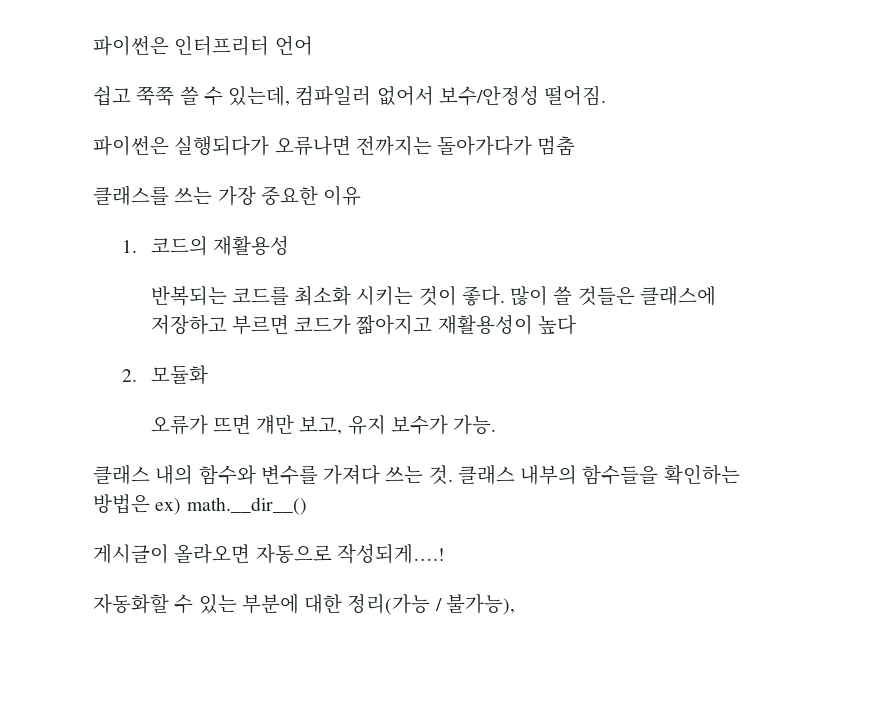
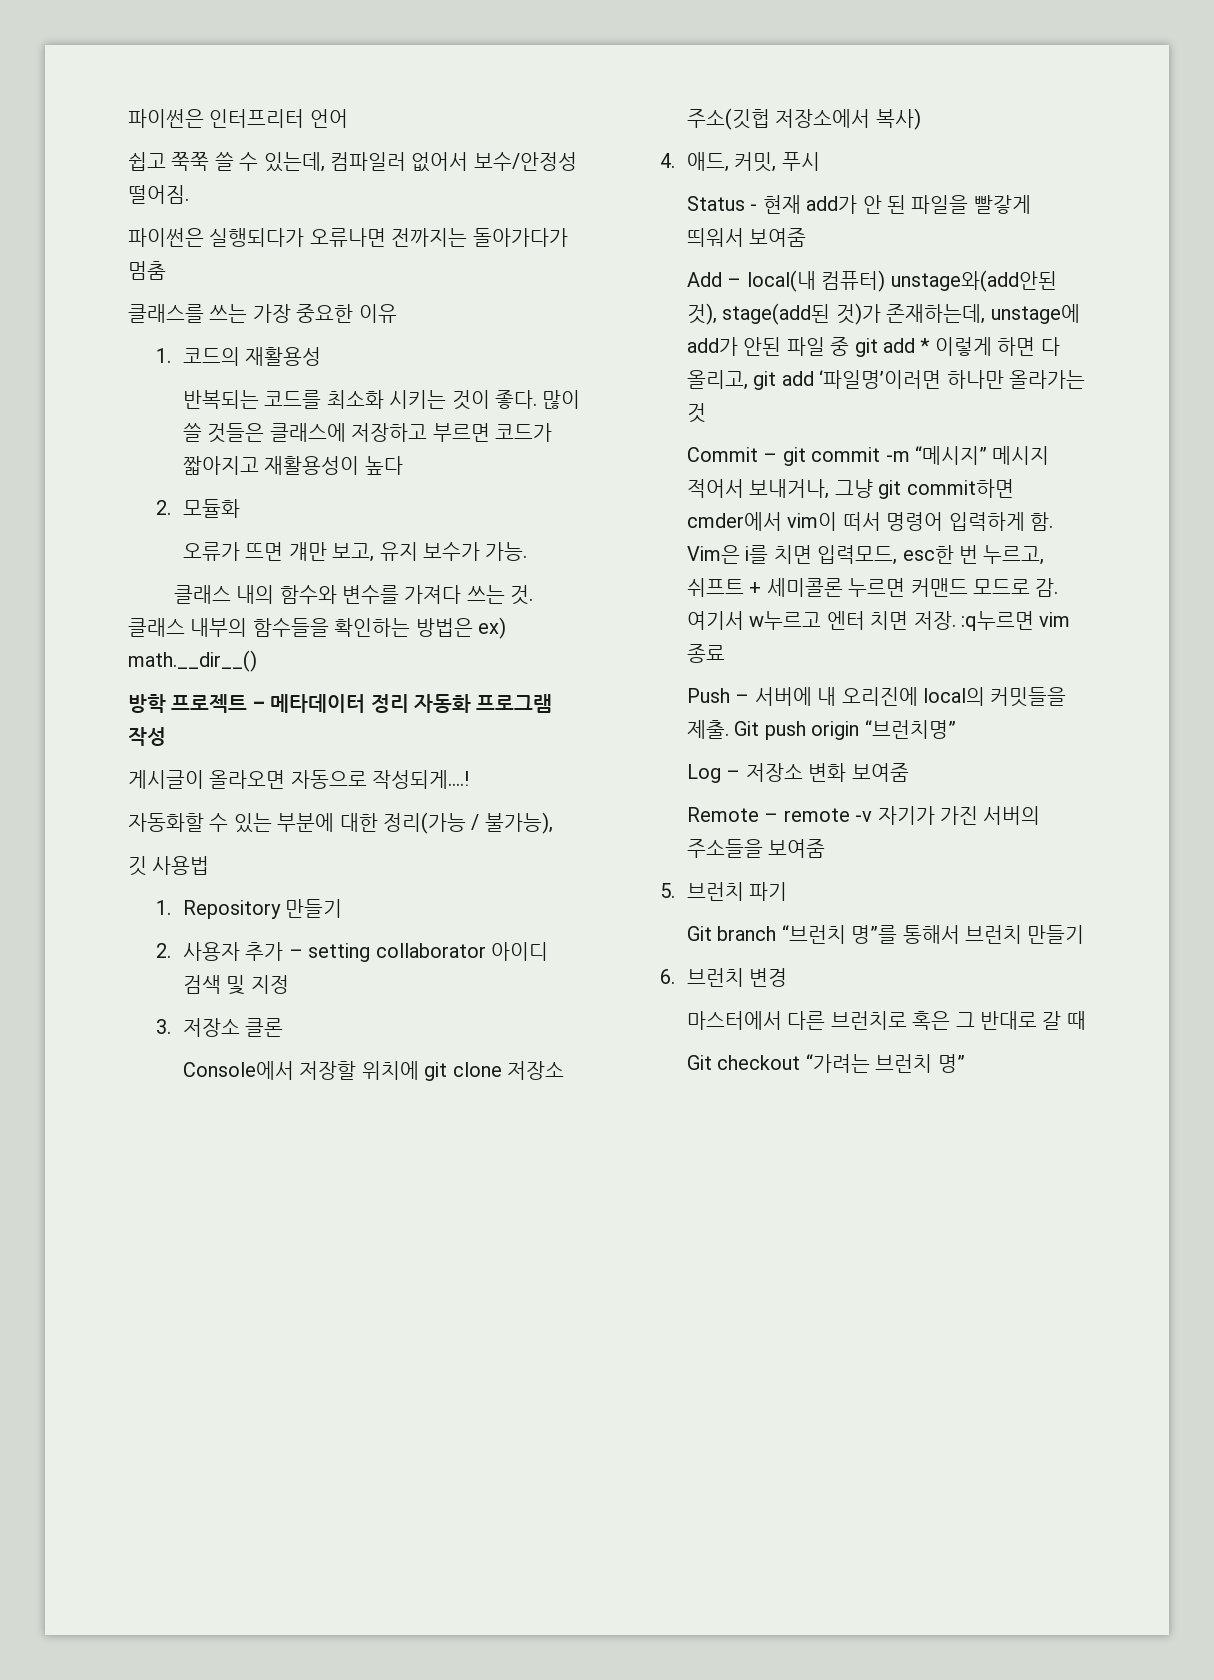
(307, 506) none -> [128,694,553,713] [128,727,166,746] // 방학 프로젝트 – 메타데이터 정리 자동화 프로그램 작성
(515, 604) none -> [128,856,210,876] [155,899,343,919] [155,942,549,962] [183,975,289,995] [155,1018,284,1037] [183,1061,565,1081] [687,108,921,130] [659,152,820,172] [687,195,1031,214] [687,228,807,247] [687,270,1057,292] [687,303,1080,325] [687,337,1060,357] [687,370,1086,390] [687,403,707,423] [687,446,1050,466] [687,479,1014,499] [687,512,1054,531] [687,545,1045,565] [687,578,1059,597] [687,611,1071,631] [687,644,726,663] [687,687,1067,707] [687,720,956,740] [687,763,909,783] [687,806,1041,825] [687,839,826,858] [659,882,788,901] [687,925,1085,944] [659,968,788,987] [687,1011,1086,1030] [687,1054,965,1073] // 깃 사용법 // 1. Repository 만들기 // 2. 사용자 추가 – setting collaborator 아이디 검색 및 지정 // 3. 저장소 클론 // Console에서 저장할 위치에 git clone 저장소 주소(깃헙 저장소에서 복사) // 4. 애드, 커밋, 푸시 // Status - 현재 add가 안 된 파일을 빨갛게 띄워서 보여줌 // Add – local(내 컴퓨터) unstage와(add안된 것), stage(add된 것)가 존재하는데, unstage에 add가 안된 파일 중 git add * 이렇게 하면 다 올리고, git add ‘파일명’이러면 하나만 올라가는 것 // Commit – git commit -m “메시지” 메시지 적어서 보내거나, 그냥 git commit하면 cmder에서 vim이 떠서 명령어 입력하게 함. Vim은 i를 치면 입력모드, esc한 번 누르고, 쉬프트 + 세미콜론 누르면 커맨드 모드로 감. 여기서 w누르고 엔터 치면 저장. :q누르면 vim 종료 // Push – 서버에 내 오리진에 local의 커밋들을 제출. Git push origin “브런치명” // Log – 저장소 변화 보여줌 // Remote – remote -v 자기가 가진 서버의 주소들을 보여줌 // 5. 브런치 파기 // Git branch “브런치 명”를 통해서 브런치 만들기 // 6. 브런치 변경 // 마스터에서 다른 브런치로 혹은 그 반대로 갈 때 // Git checkout “가려는 브런치 명”

